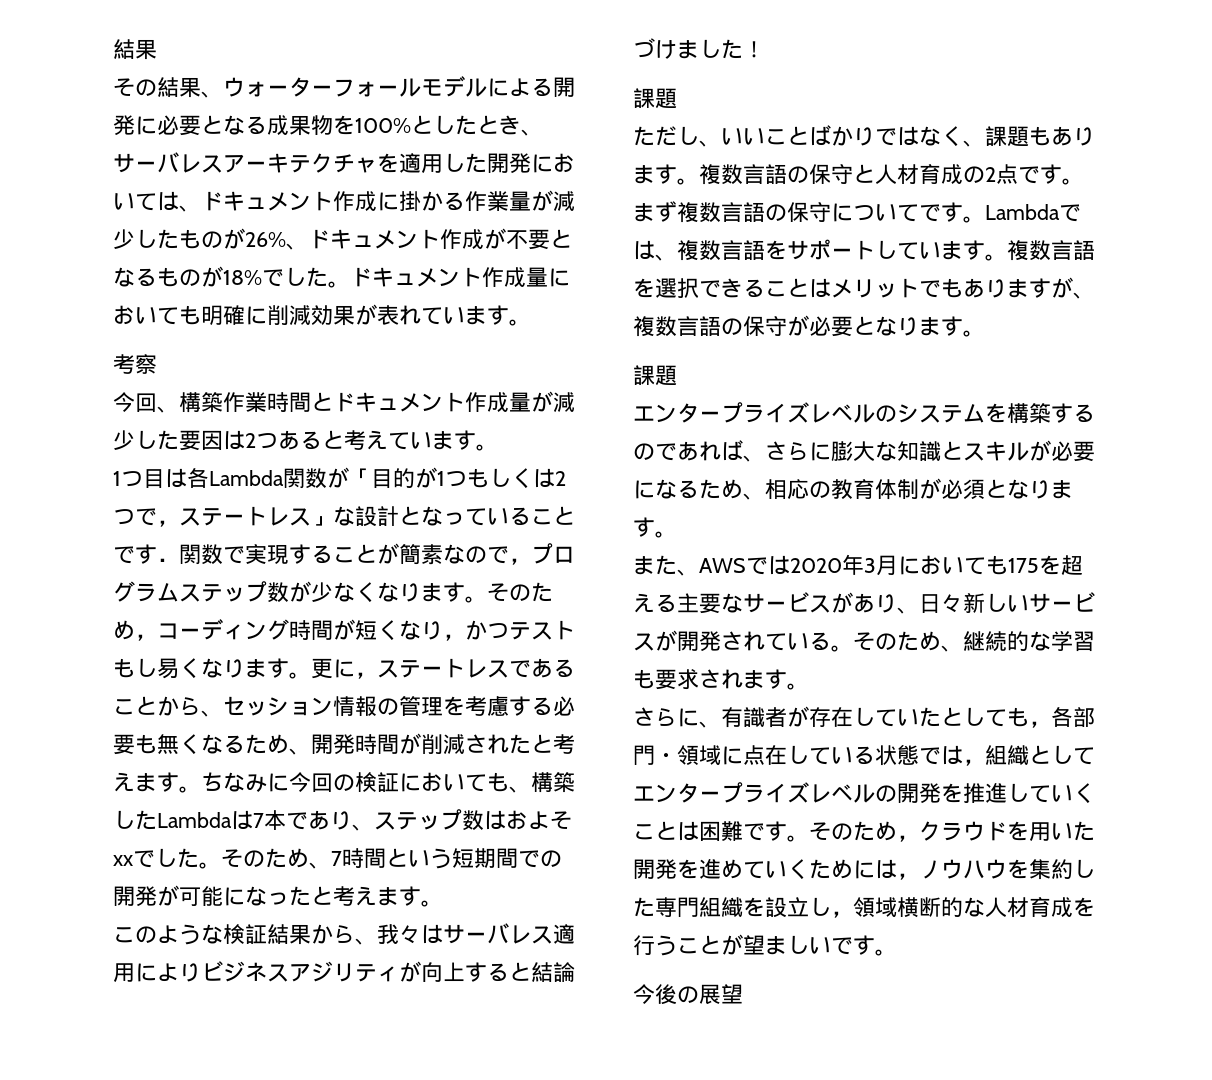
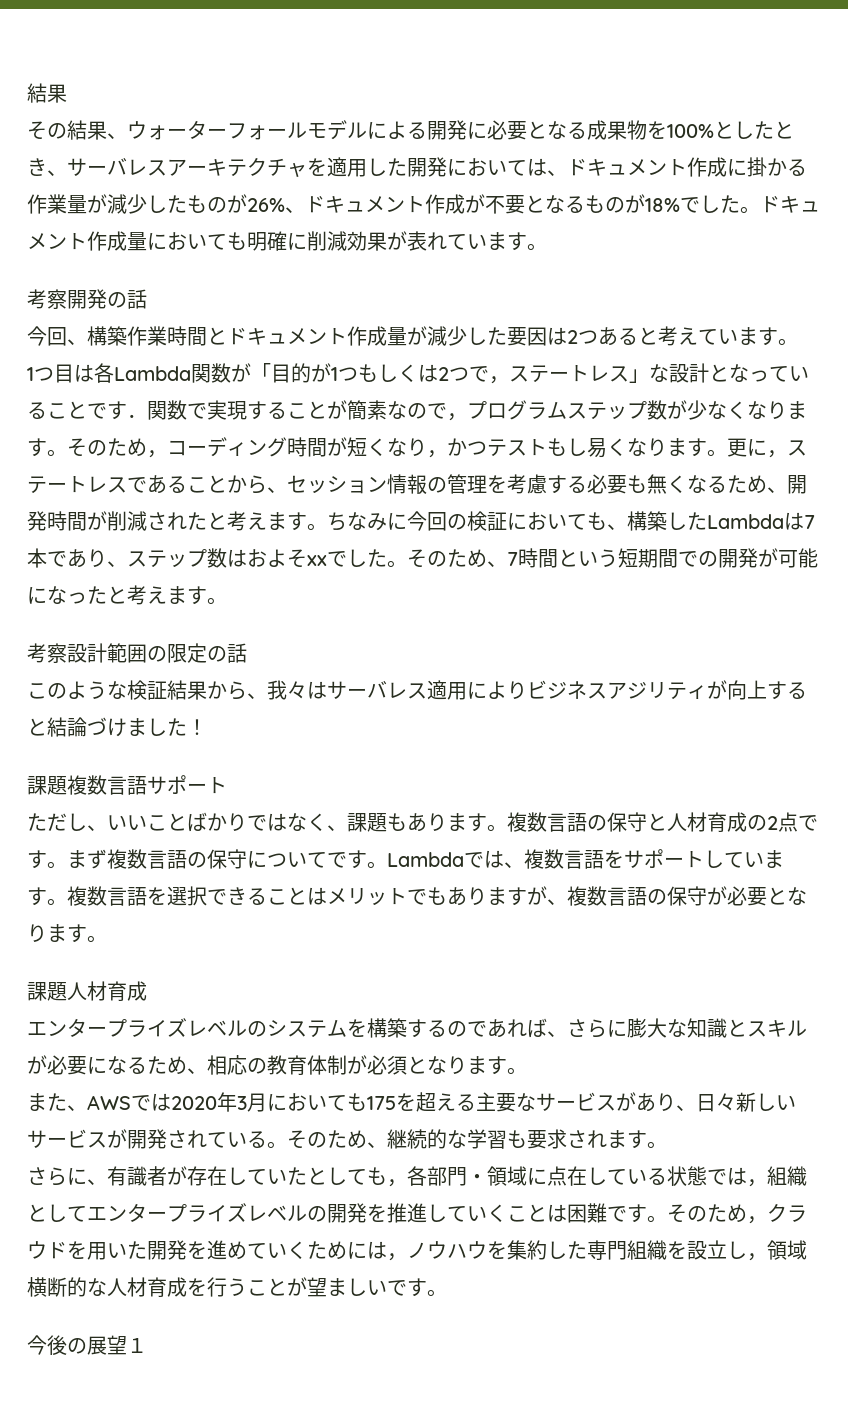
(157, 364) none -> [67,289,147,309] 開発の話
(443, 903) none -> [27,643,247,664] // 考察設計範囲の限定の話
(677, 98) none -> [67,775,227,795] 複数言語サポート
(677, 375) none -> [67,981,147,1001] 人材育成
(743, 994) none -> [127,1338,147,1353] １

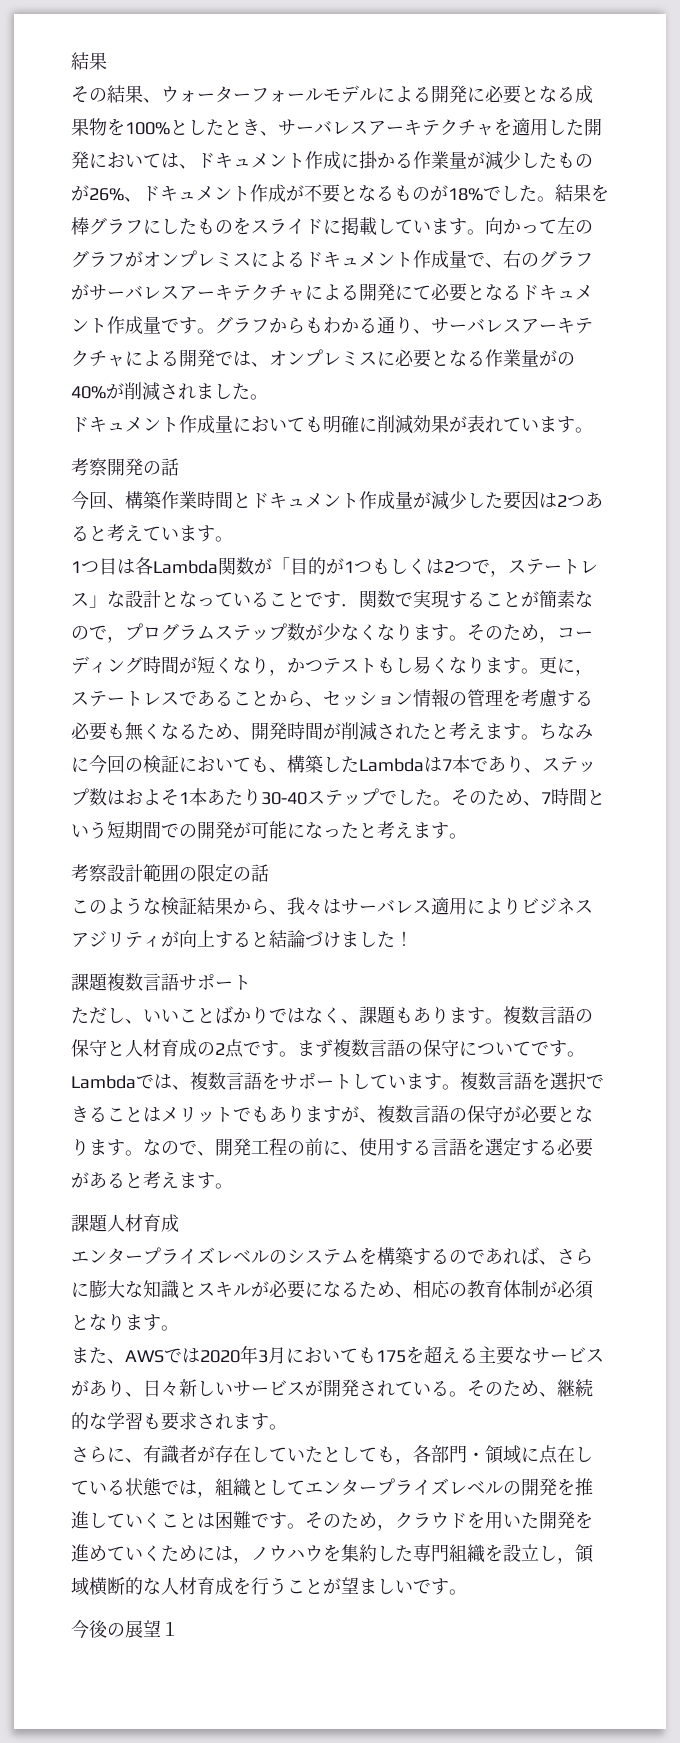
(760, 210) none -> [555,184,609,202] [71,217,593,236] [71,250,593,268] [71,283,593,302] [71,316,593,334] [71,349,575,368] [71,382,268,401] 結果を棒グラフにしたものをスライドに掲載しています。向かって左のグラフがオンプレミスによるドキュメント作成量で、右のグラフがサーバレスアーキテクチャによる開発にて必要となるドキュメント作成量です。グラフからもわかる通り、サーバレスアーキテクチャによる開発では、オンプレミスに必要となる作業量がの40%が削減されました。 //
[307,555,327,566] xx -> [179,788,379,806] 1本あたり30-40ステップ
(107, 939) none -> [143,1137,593,1157] [71,1171,233,1189] なので、開発工程の前に、使用する言語を選定する必要があると考えます。

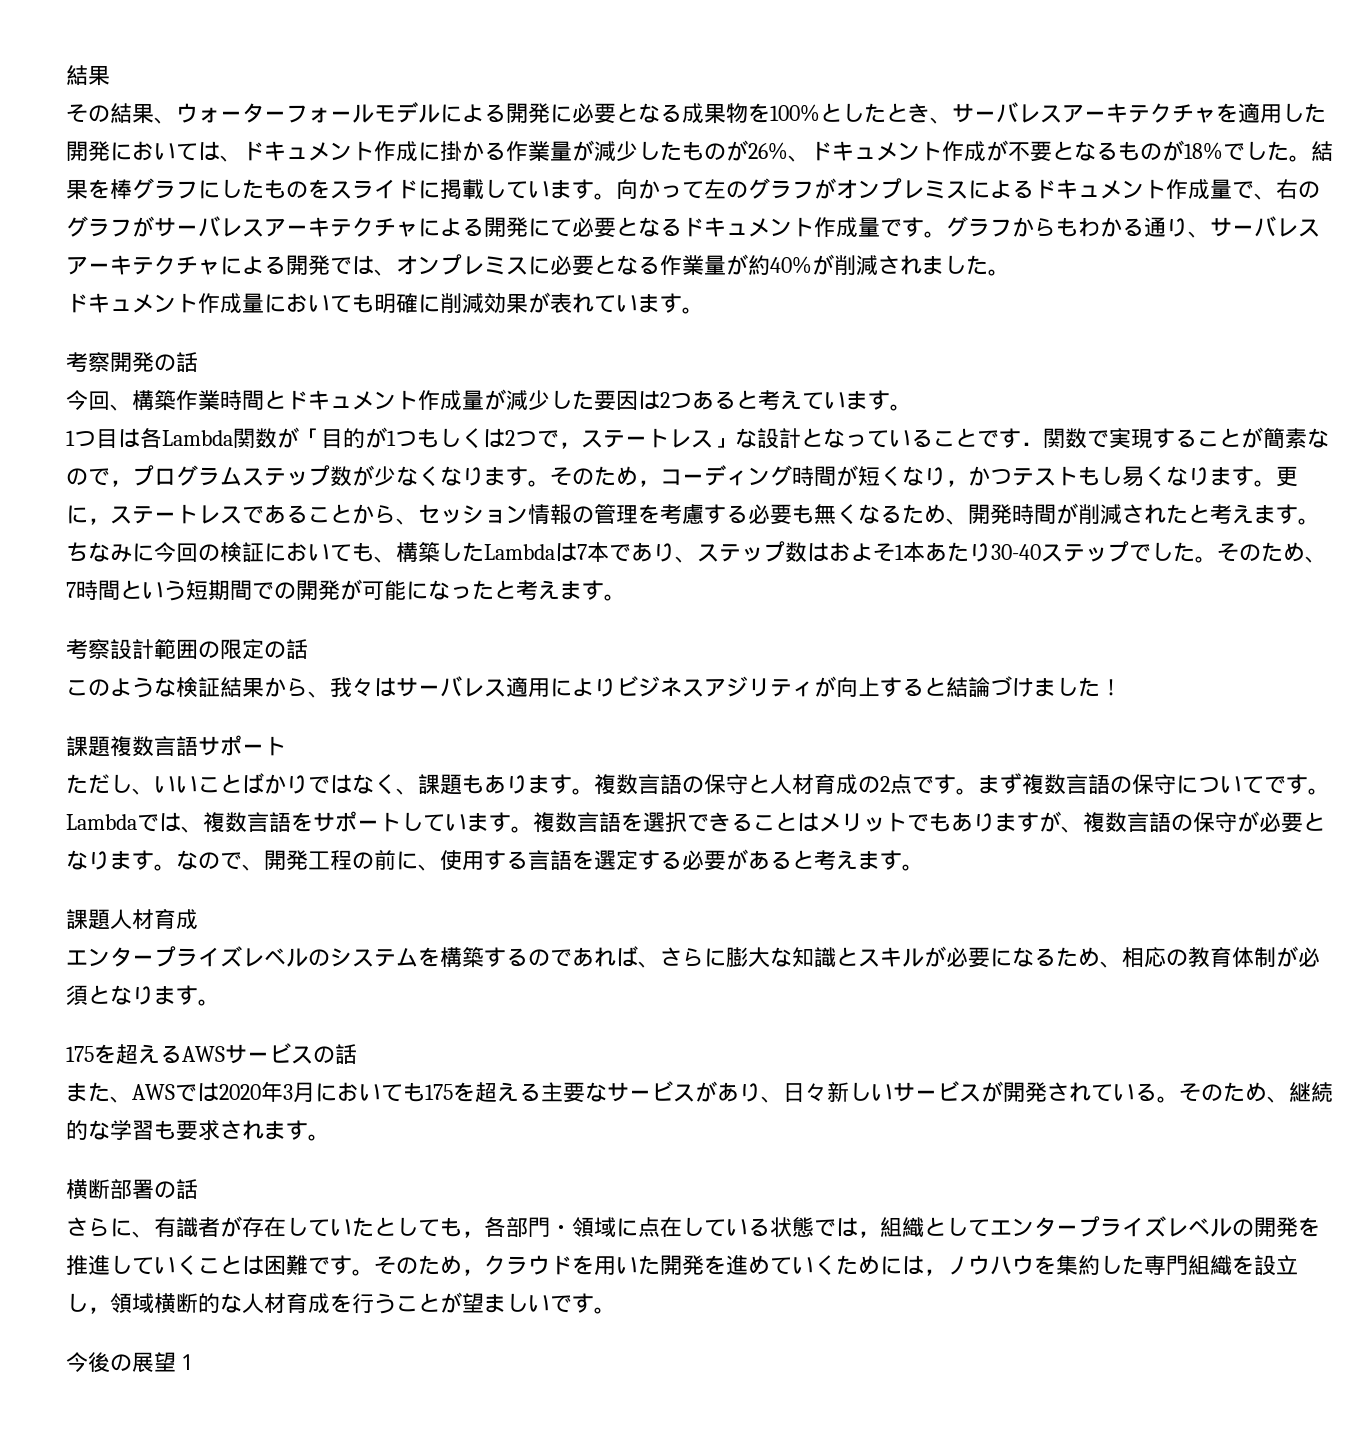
[557,352,575,366] の -> [748,255,770,275] 約
(179, 1328) none -> [66,1043,357,1065] // 175を超えるAWSサービスの話
(287, 1427) none -> [66,1179,198,1200] // 横断部署の話

